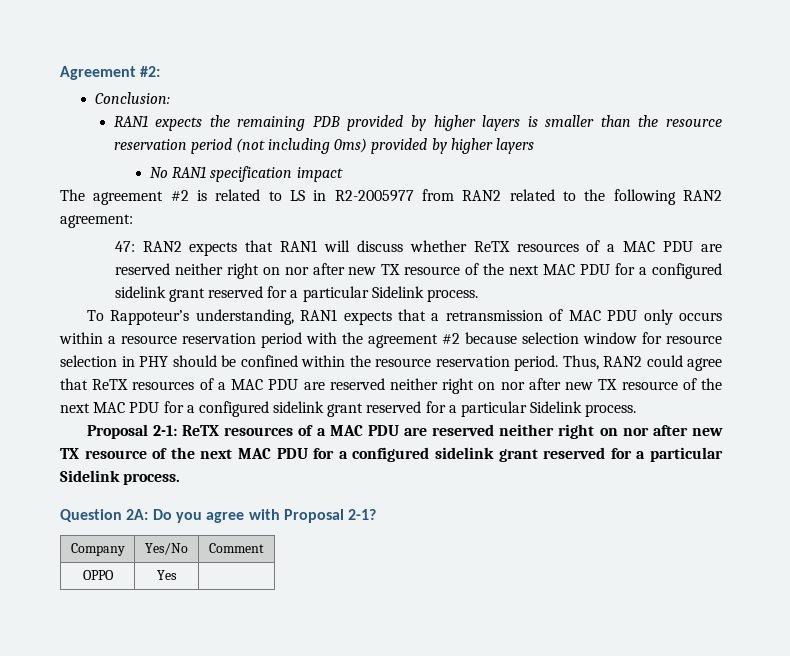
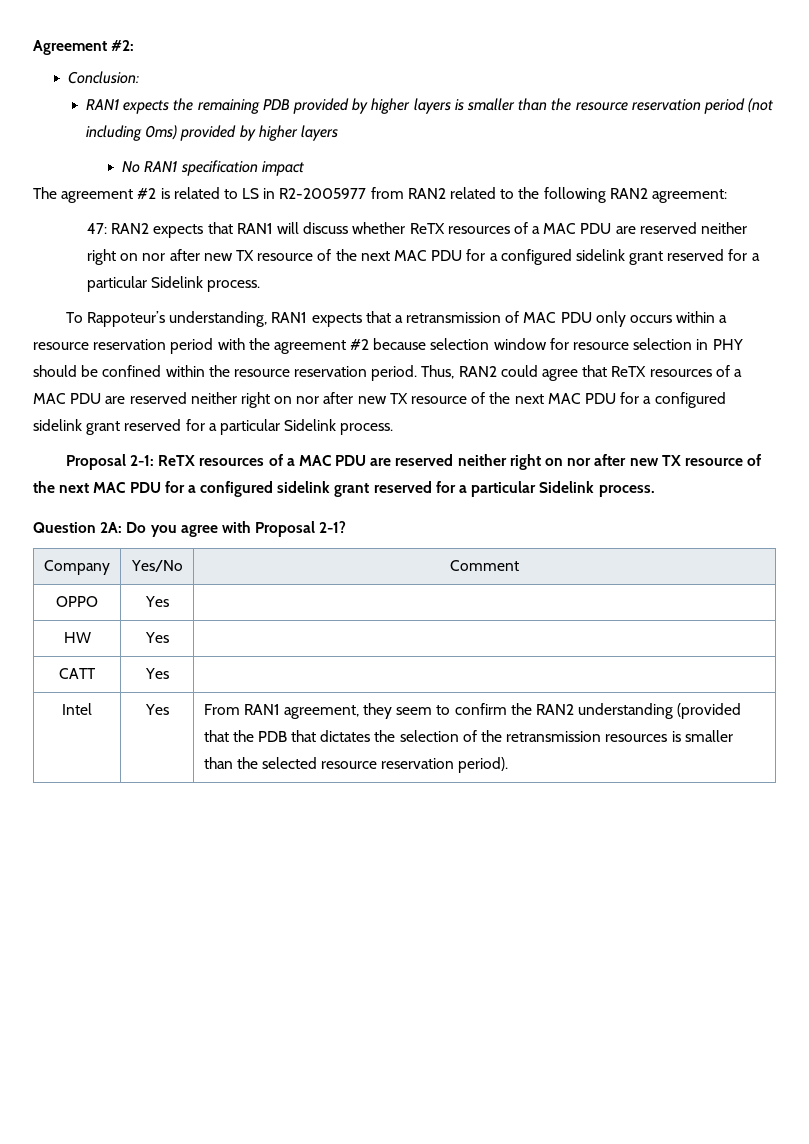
(177, 575) none -> [63,632,91,643] [144,632,169,643] [59,668,97,679] [144,668,169,679] [62,703,92,715] [144,704,169,715] [203,703,742,719] [203,730,733,742] [203,757,509,773] // HW | Yes | // CATT | Yes | // Intel | Yes | From RAN1 agreement, they seem to confirm the RAN2 understanding (provided that the PDB that dictates the selection of the retransmission resources is smaller than the selected resource reservation period).

